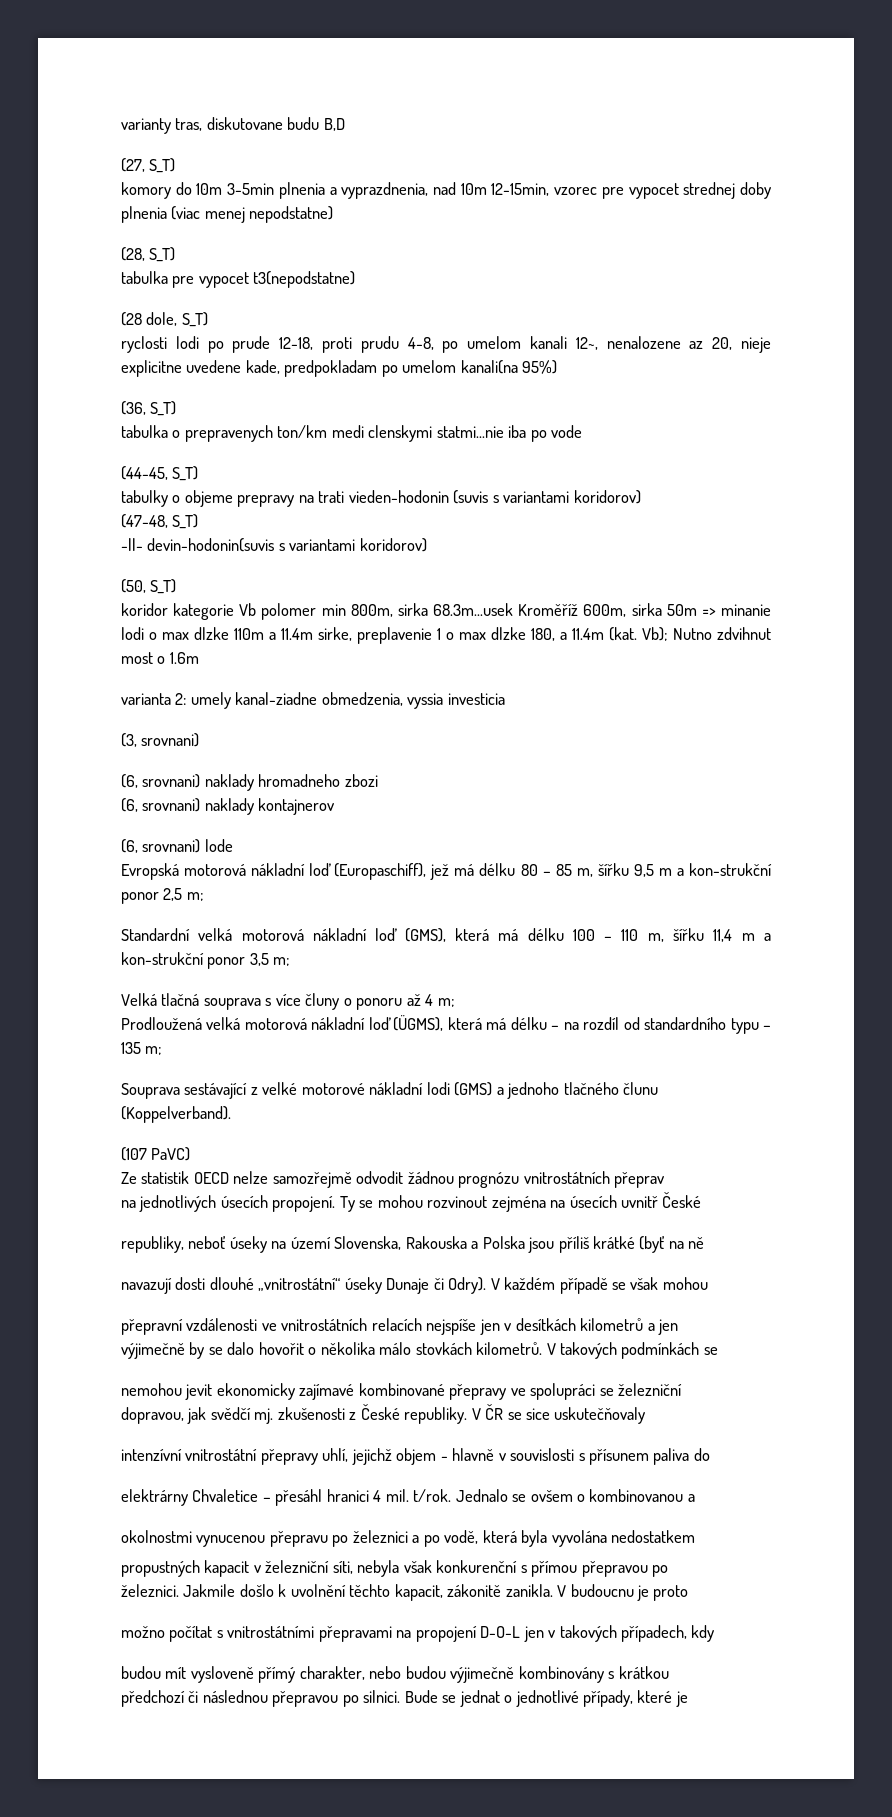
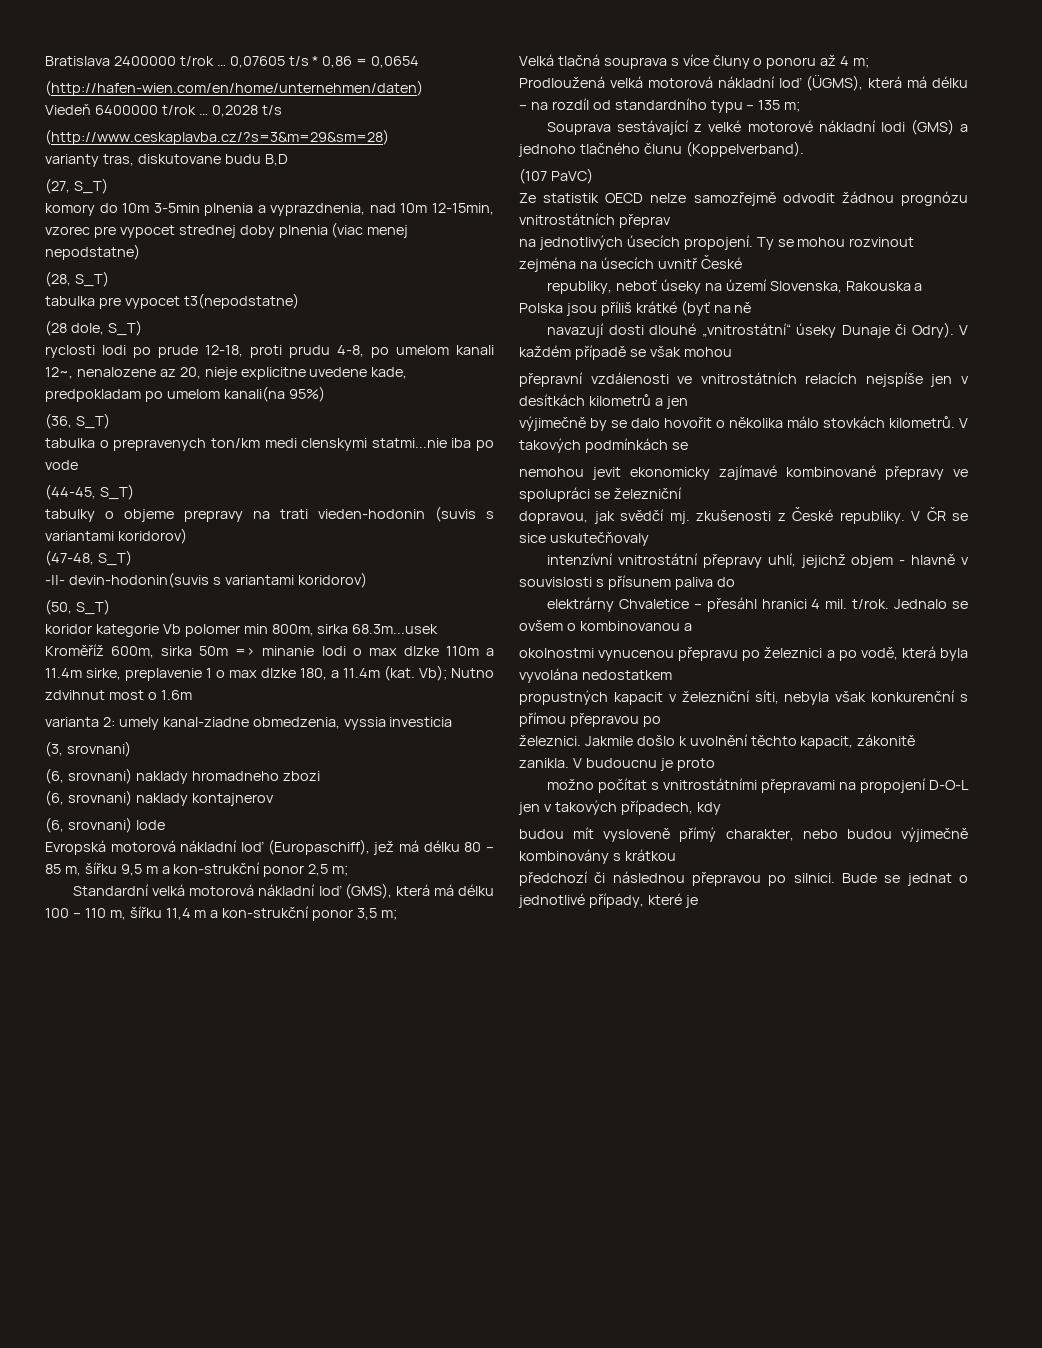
(121, 126) none -> [45,56,420,68] [45,80,423,96] [45,104,282,117] [45,129,389,145] Bratislava 2400000 t/rok … 0,07605 t/s * 0,86 = 0,0654 // (http://hafen-wien.com/en/home/unternehmen/daten) // Viedeň 6400000 t/rok … 0,2028 t/s // (http://www.ceskaplavba.cz/?s=3&m=29&sm=28) //

